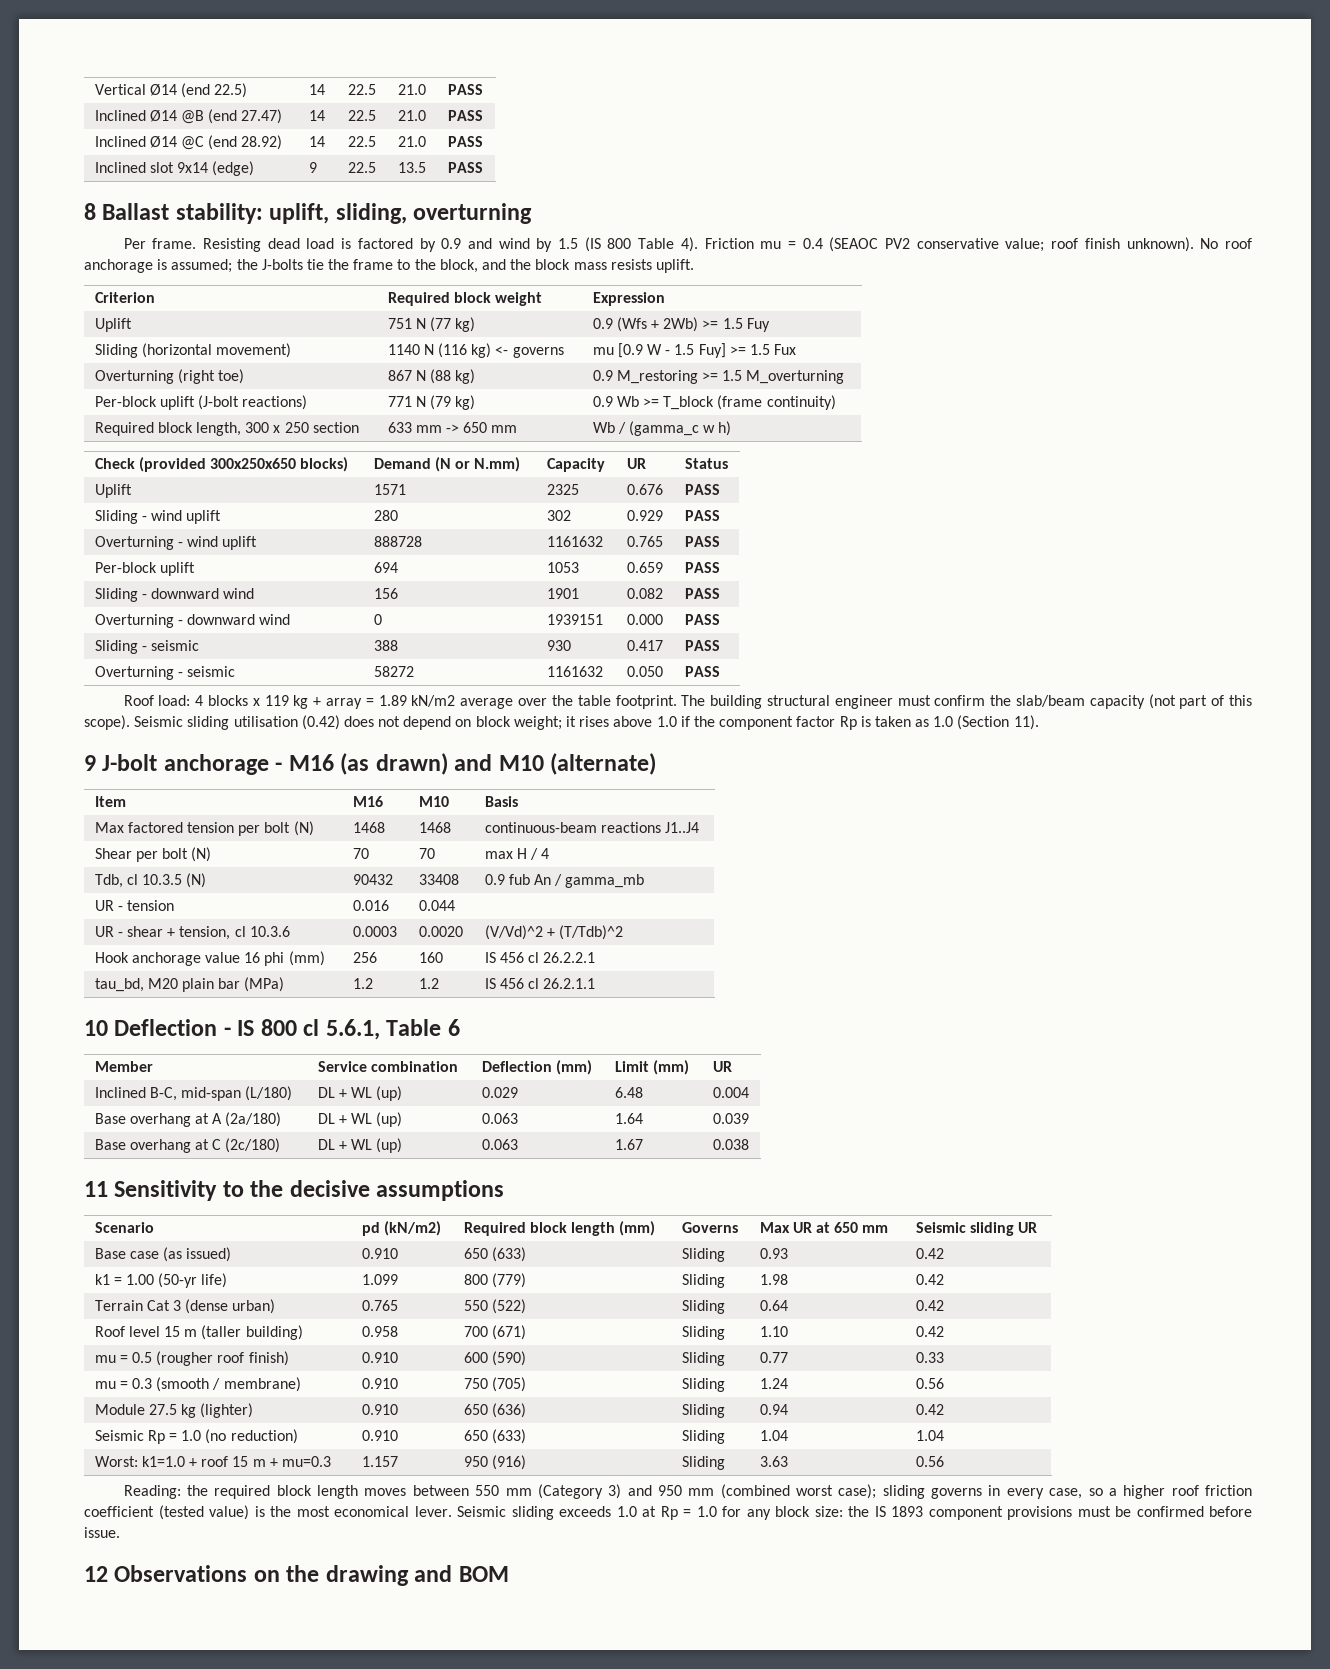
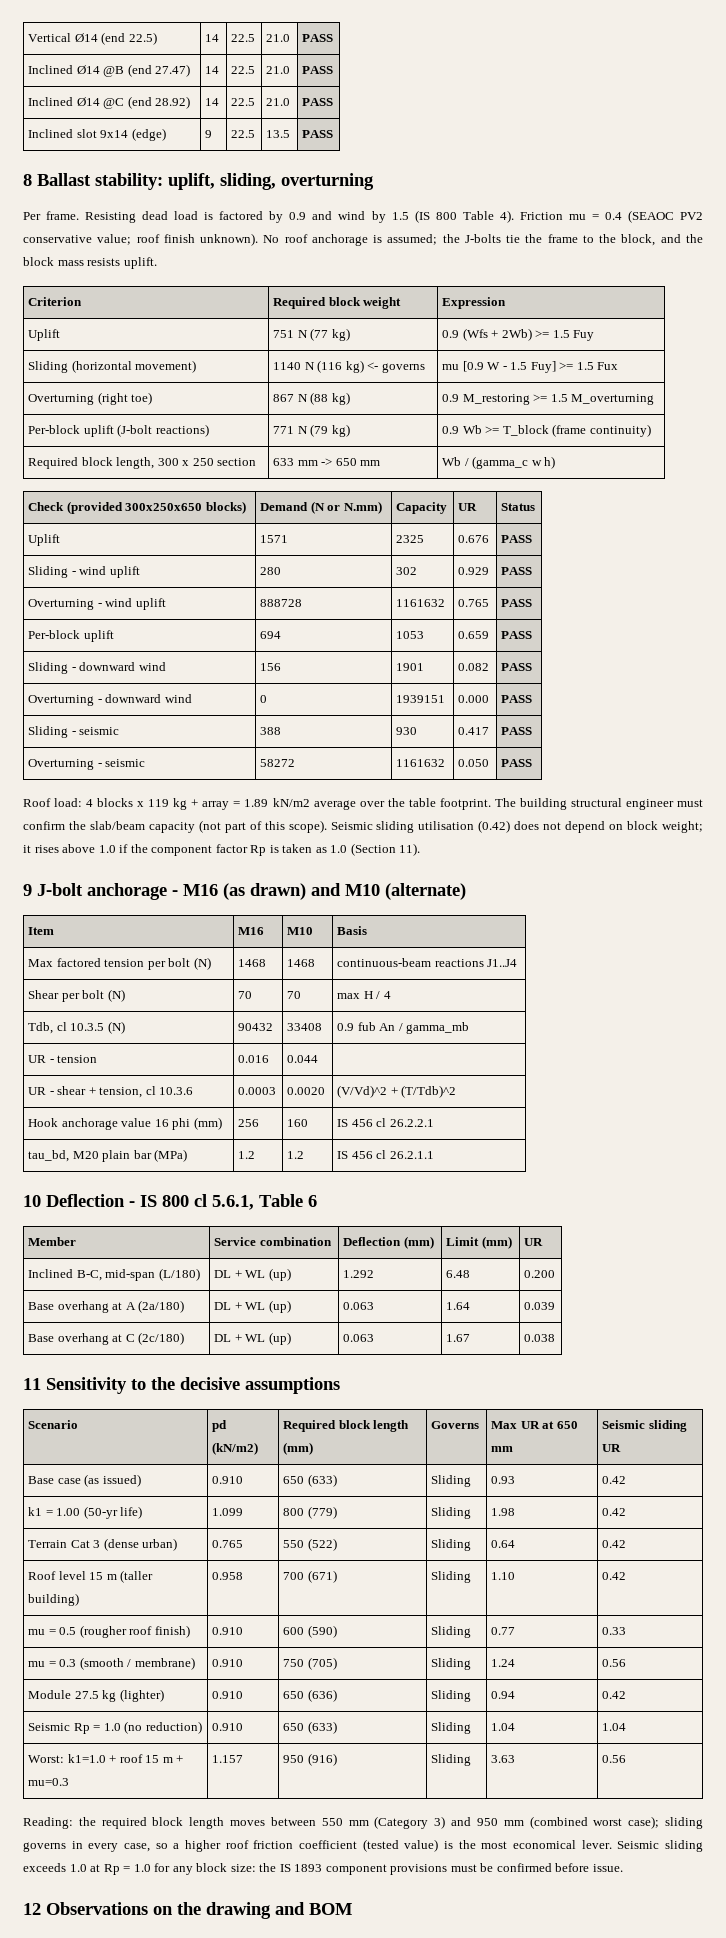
[481,1087,518,1098] 0.029 -> [343,1270,375,1278] 1.292
[712,1087,749,1098] 0.004 -> [524,1270,556,1278] 0.200

